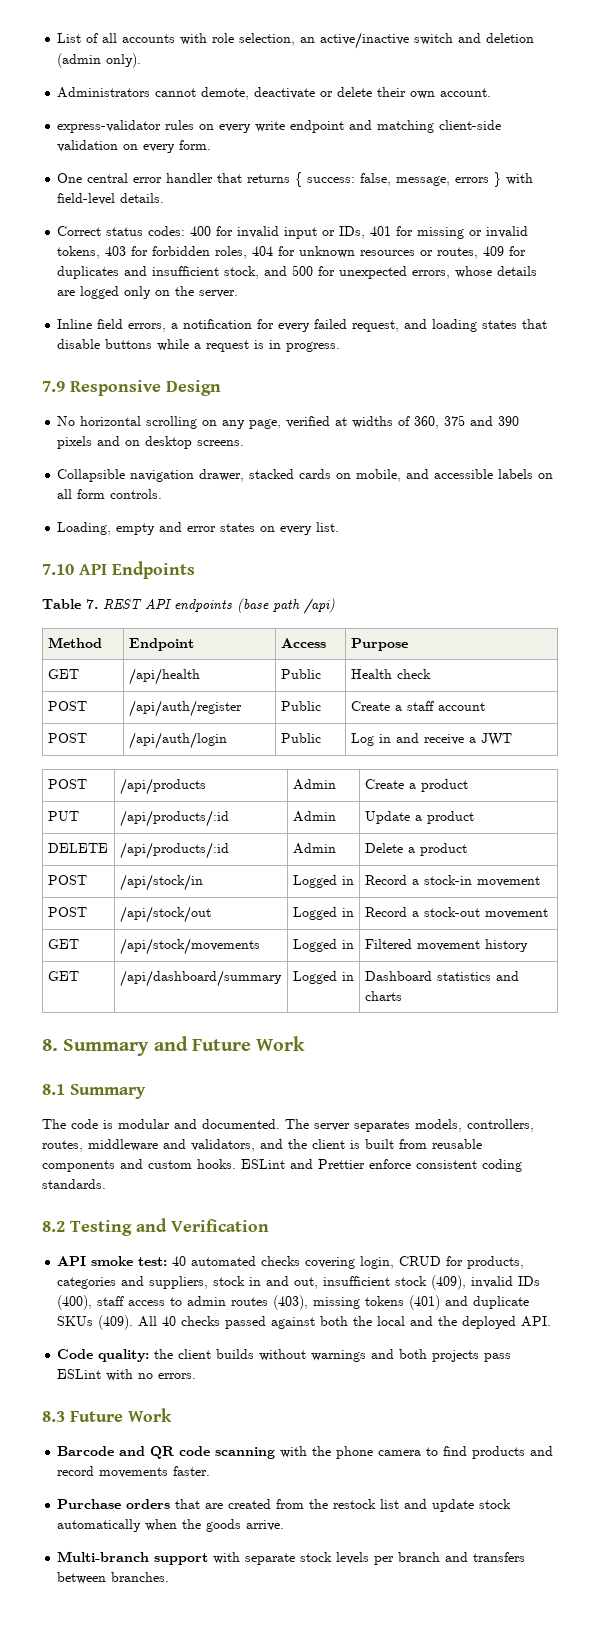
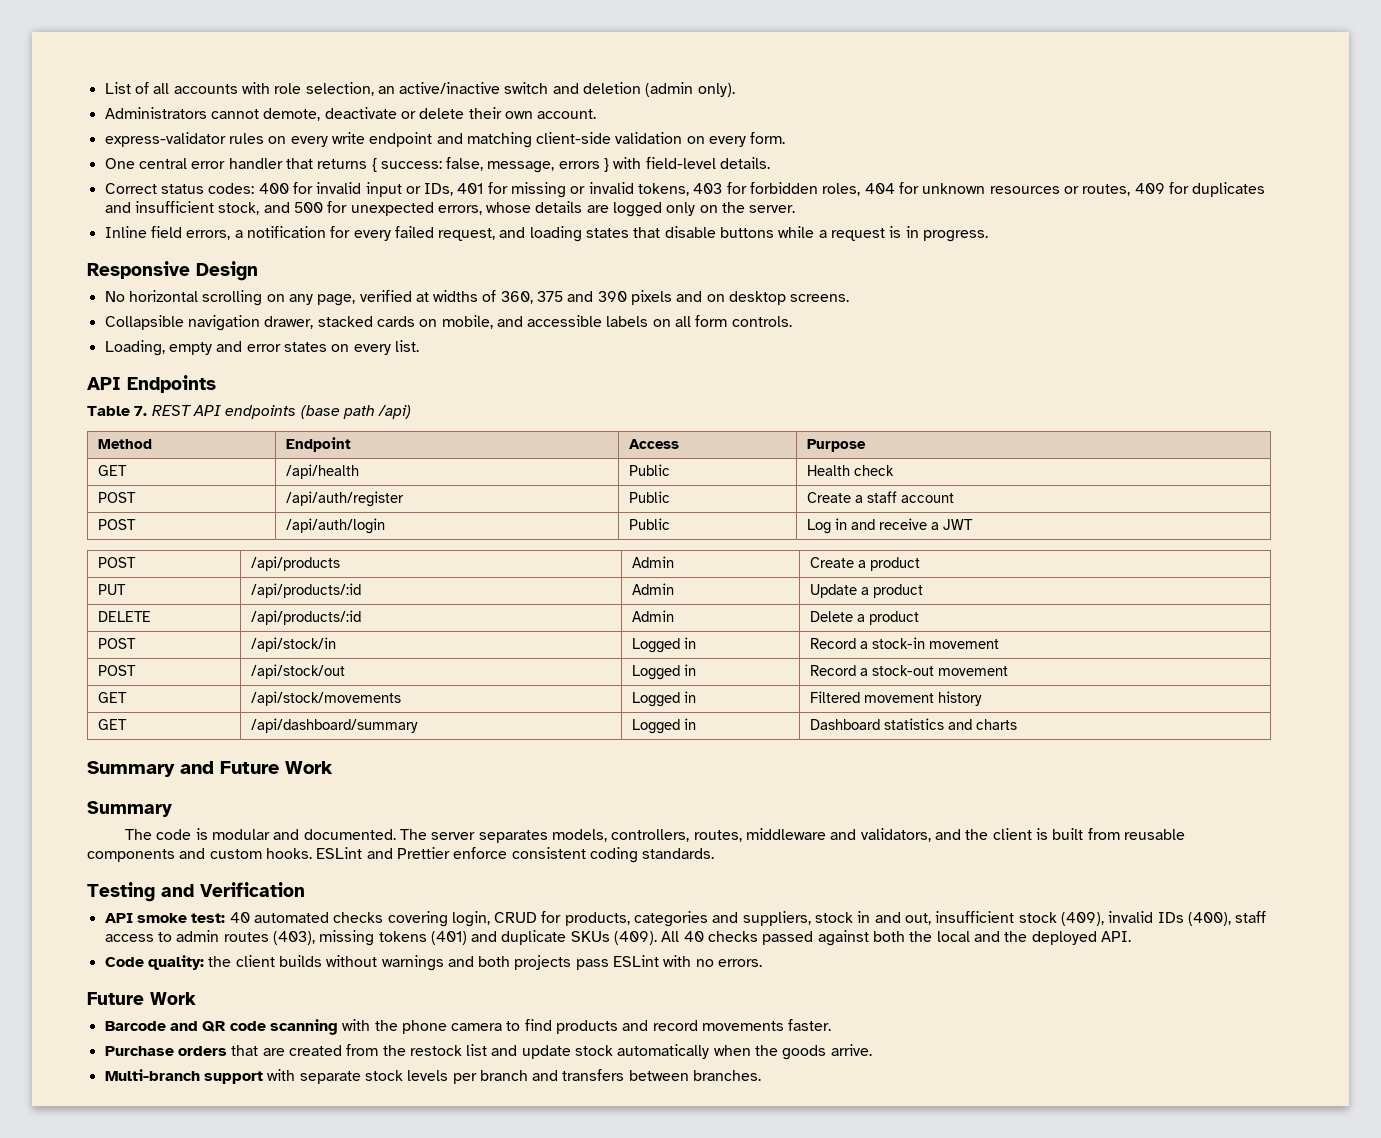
[42,381,65,392] 7.9 -> (989, 236) none
[42,564,74,575] 7.10 -> (419, 346) none
[42,1039,58,1051] 8. -> (1018, 724) none
[42,1084,65,1095] 8.1 -> (333, 767) none
[42,1221,65,1232] 8.2 -> (715, 853) none
[42,1411,65,1422] 8.3 -> (763, 963) none

